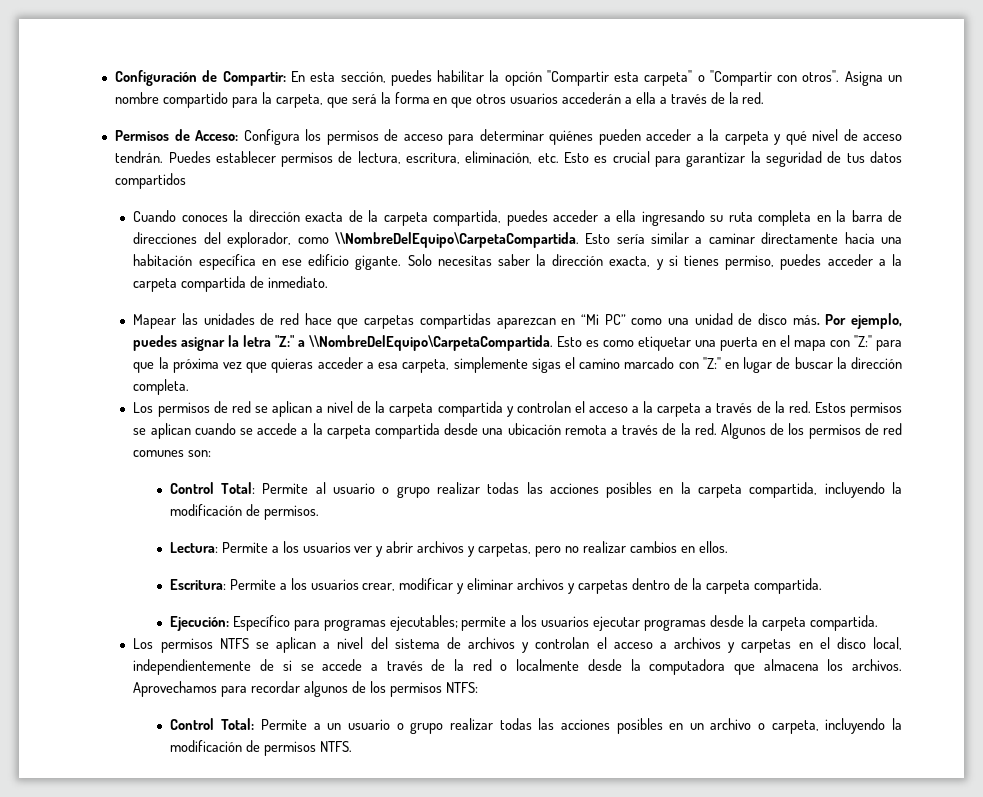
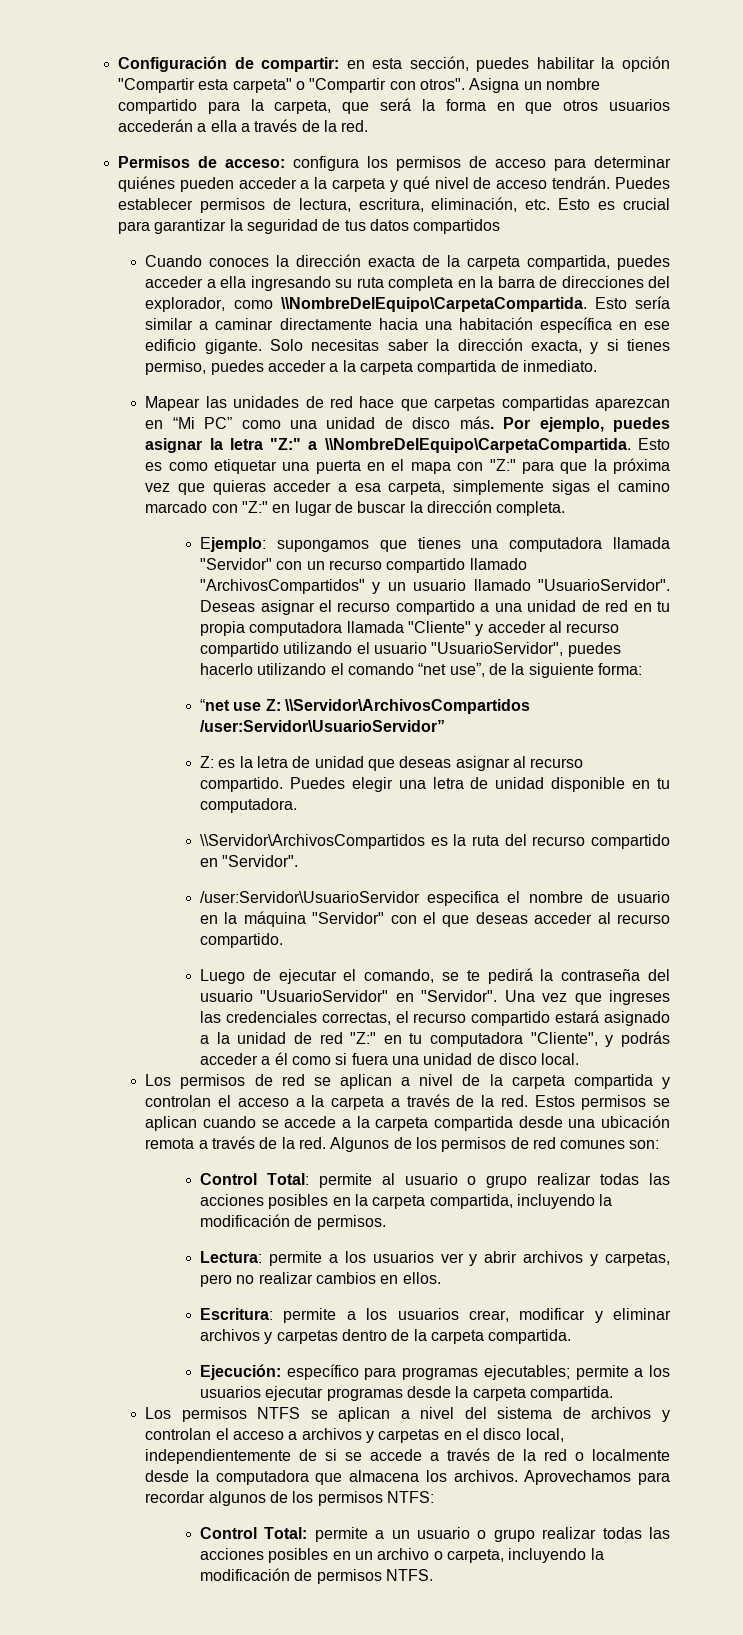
[222,71,305,86] Compartir: En -> [261,57,365,72] compartir: en
[195,129,300,145] Acceso: Configura -> [224,156,359,171] acceso: configura
(190, 387) none -> [200,537,671,552] [200,558,527,573] [200,579,670,594] [200,600,670,615] [200,621,620,636] [200,642,621,657] [200,663,642,678] [200,699,531,714] [200,720,446,732] [200,756,584,771] [200,777,670,792] [200,798,298,813] [200,834,670,849] [200,855,299,867] [200,891,670,906] [200,911,671,927] [200,933,284,948] [200,968,670,984] [200,990,670,1005] [200,1010,671,1026] [200,1031,670,1047] [200,1052,580,1065] // Ejemplo: supongamos que tienes una computadora llamada "Servidor" con un recurso compartido llamado "ArchivosCompartidos" y un usuario llamado "UsuarioServidor". Deseas asignar el recurso compartido a una unidad de red en tu propia computadora llamada "Cliente" y acceder al recurso compartido utilizando el usuario "UsuarioServidor", puedes hacerlo utilizando el comando “net use”, de la siguiente forma: // “net use Z: \\Servidor\ArchivosCompartidos /user:Servidor\UsuarioServidor” // Z: es la letra de unidad que deseas asignar al recurso compartido. Puedes elegir una letra de unidad disponible en tu computadora. // \\Servidor\ArchivosCompartidos es la ruta del recurso compartido en "Servidor". // /user:Servidor\UsuarioServidor especifica el nombre de usuario en la máquina "Servidor" con el que deseas acceder al recurso compartido. // Luego de ejecutar el comando, se te pedirá la contraseña del usuario "UsuarioServidor" en "Servidor". Una vez que ingreses las credenciales correctas, el recurso compartido estará asignado a la unidad de red "Z:" en tu computadora "Cliente", y podrás acceder a él como si fuera una unidad de disco local.
[262,483,309,494] Permite -> [318,1173,372,1188] permite
[221,542,268,553] Permite -> [268,1251,322,1266] permite
[229,579,276,590] Permite -> [283,1308,337,1323] permite
[232,615,290,631] Específico -> [286,1364,359,1380] específico
[261,719,308,730] Permite -> [314,1527,368,1542] permite

